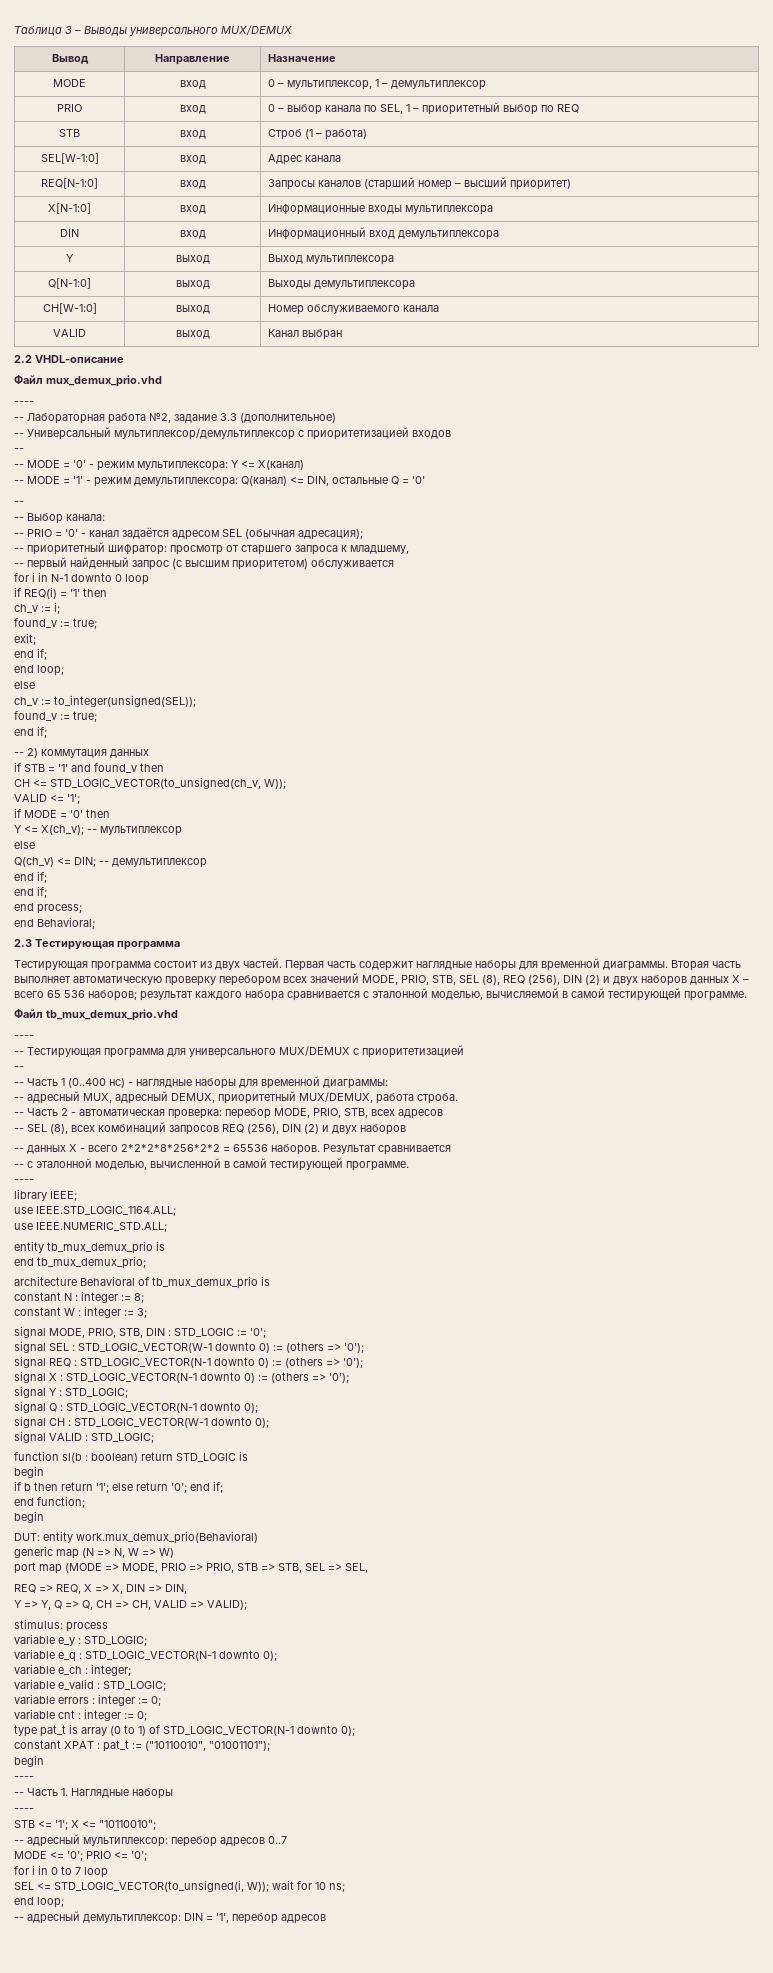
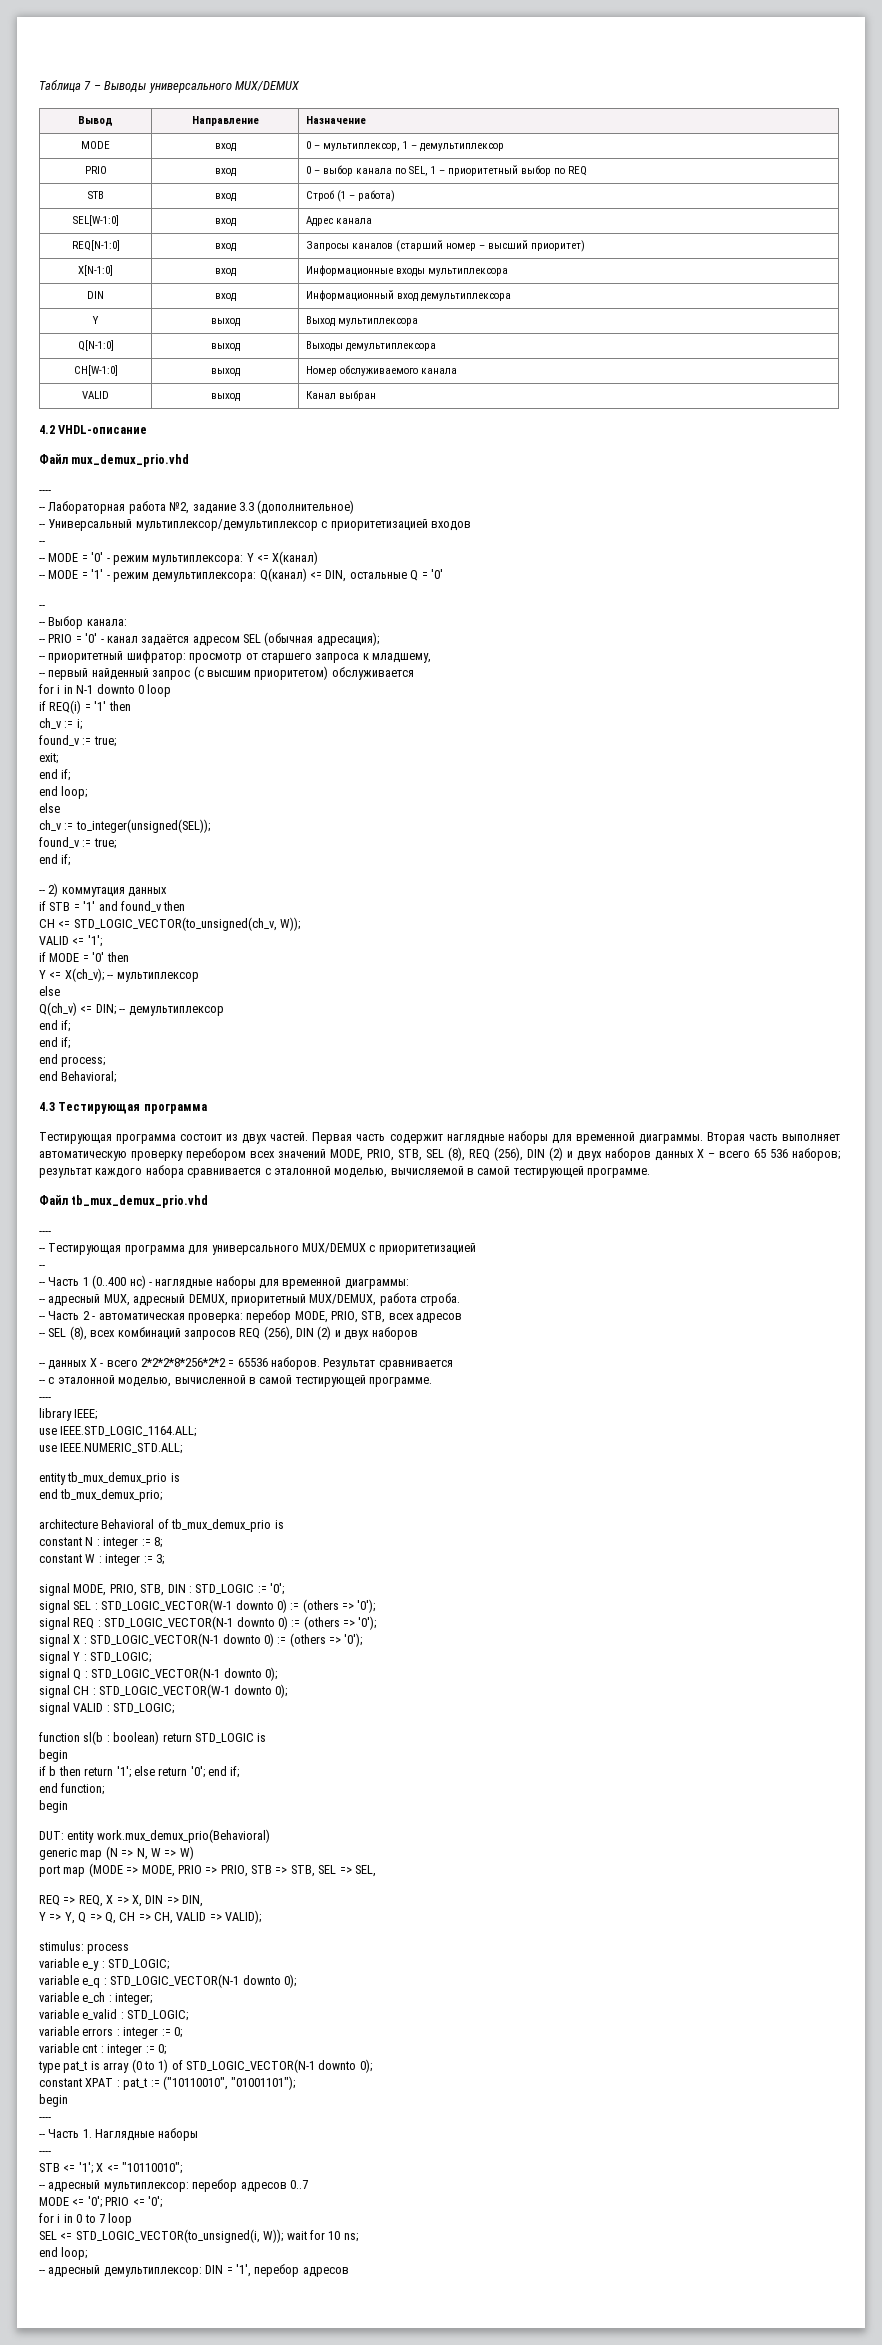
[65,26,72,34] 3 -> [84,81,92,90] 7
[14,355,32,363] 2.2 -> [39,425,55,434] 4.2
[14,939,32,947] 2.3 -> [39,1102,55,1111] 4.3

